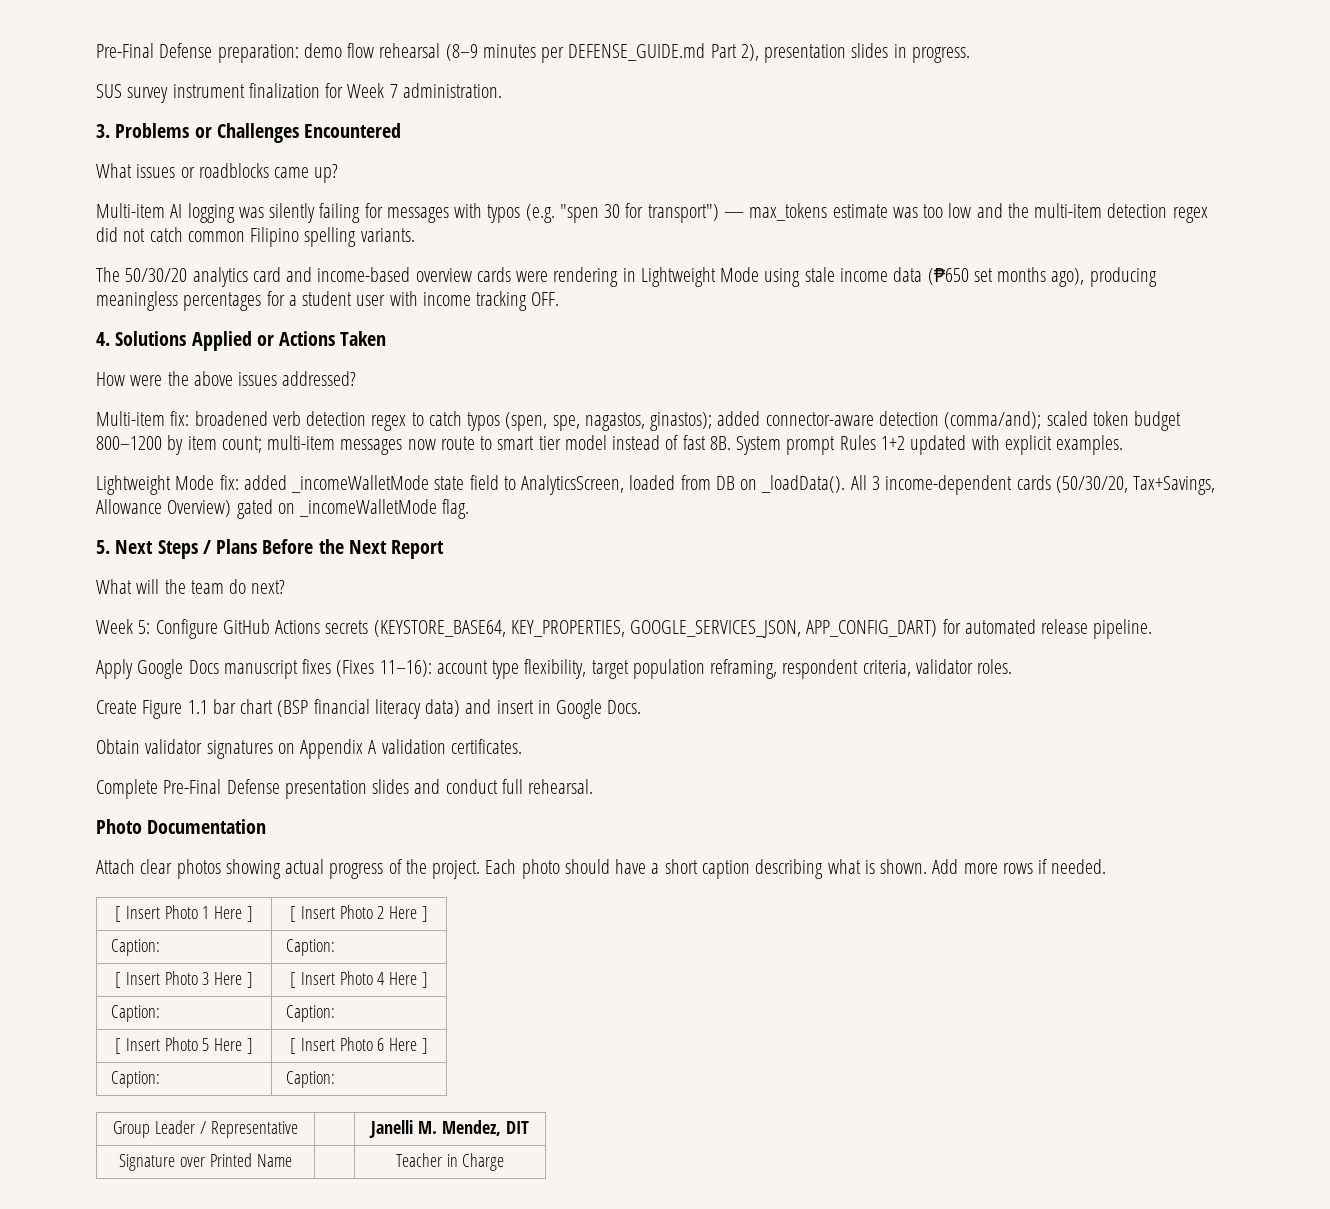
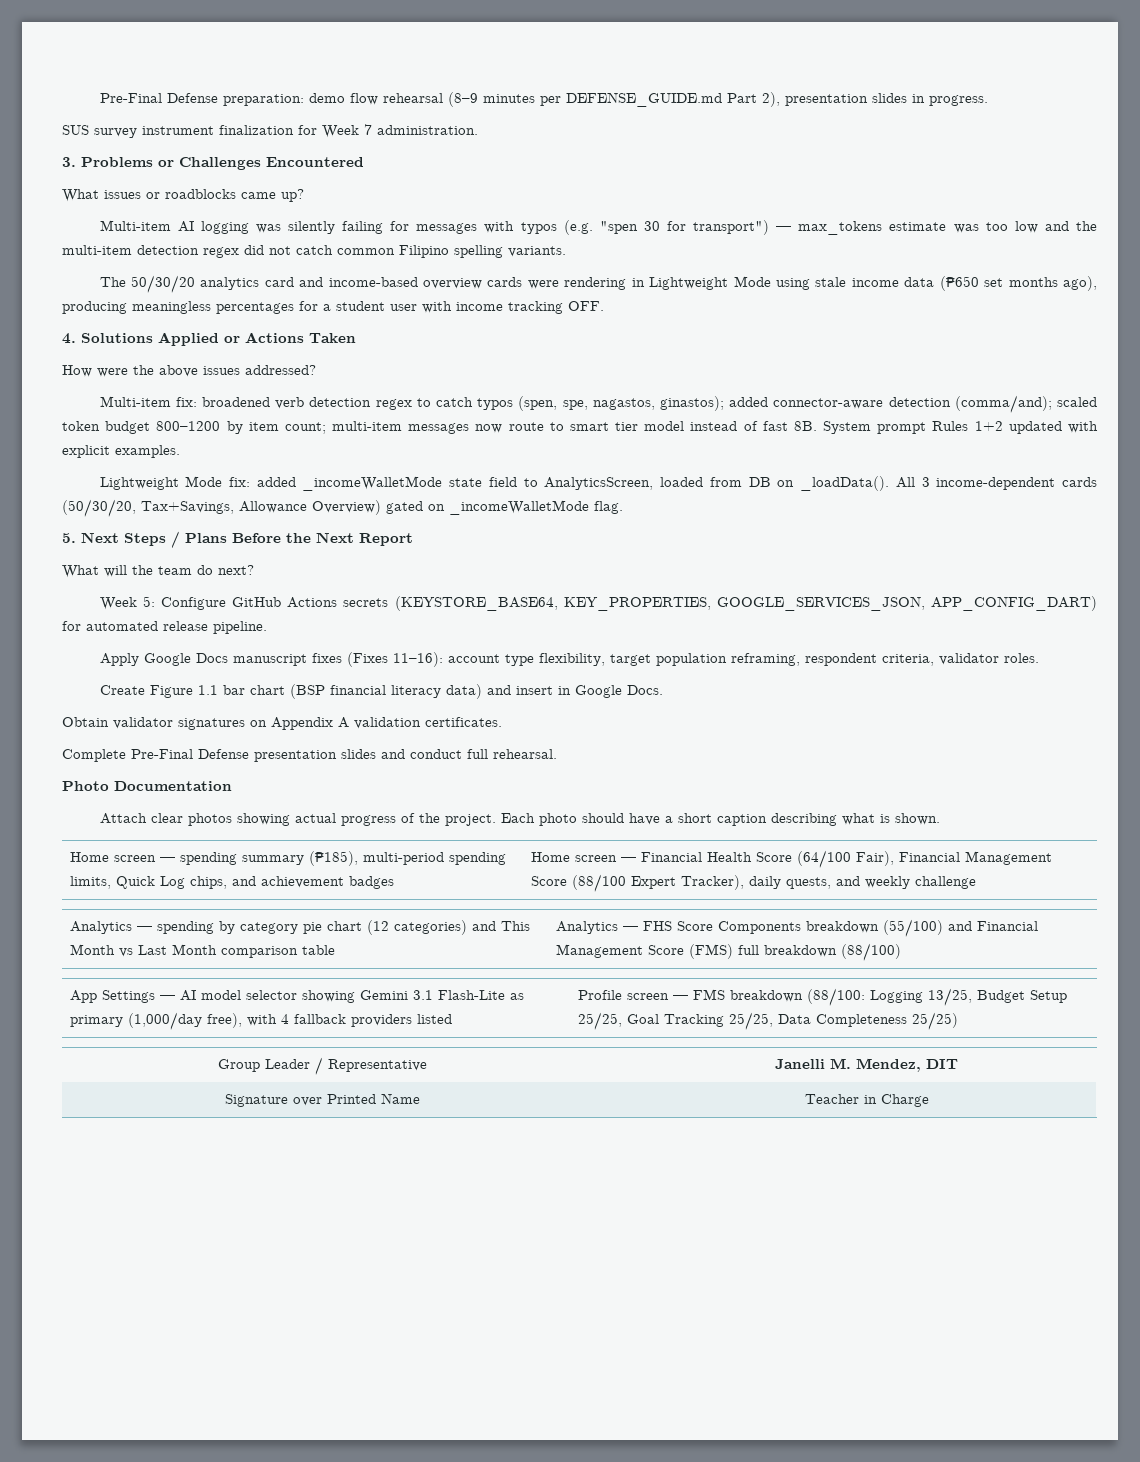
[932,859,1107,874] [115,905,253,922] [290,905,428,922] [110,939,160,956] [285,939,335,956] [115,971,253,988] [290,971,428,988] [110,1005,160,1022] [285,1005,335,1022] [115,1037,253,1054] [290,1037,428,1054] [110,1071,160,1088] [285,1071,335,1088] Add more rows if needed. // [ Insert Photo 1 Here ] | [ Insert Photo 2 Here ] // Caption: | Caption: // [ Insert Photo 3 Here ] | [ Insert Photo 4 Here ] // Caption: | Caption: // [ Insert Photo 5 Here ] | [ Insert Photo 6 Here ] // Caption: | Caption: -> [70,851,507,866] [70,876,395,889] [531,850,1053,868] [531,874,977,892] [70,920,531,935] [70,944,336,958] [556,919,1039,937] [556,943,902,961] [70,990,525,1003] [70,1012,453,1030] [578,988,1068,1006] [578,1012,959,1030] // Home screen — spending summary (₱185), multi-period spending limits, Quick Log chips, and achievement badges | Home screen — Financial Health Score (64/100 Fair), Financial Management Score (88/100 Expert Tracker), daily quests, and weekly challenge // Analytics — spending by category pie chart (12 categories) and This Month vs Last Month comparison table | Analytics — FHS Score Components breakdown (55/100) and Financial Management Score (FMS) full breakdown (88/100) // App Settings — AI model selector showing Gemini 3.1 Flash-Lite as primary (1,000/day free), with 4 fallback providers listed | Profile screen — FMS breakdown (88/100: Logging 13/25, Budget Setup 25/25, Goal Tracking 25/25, Data Completeness 25/25)

